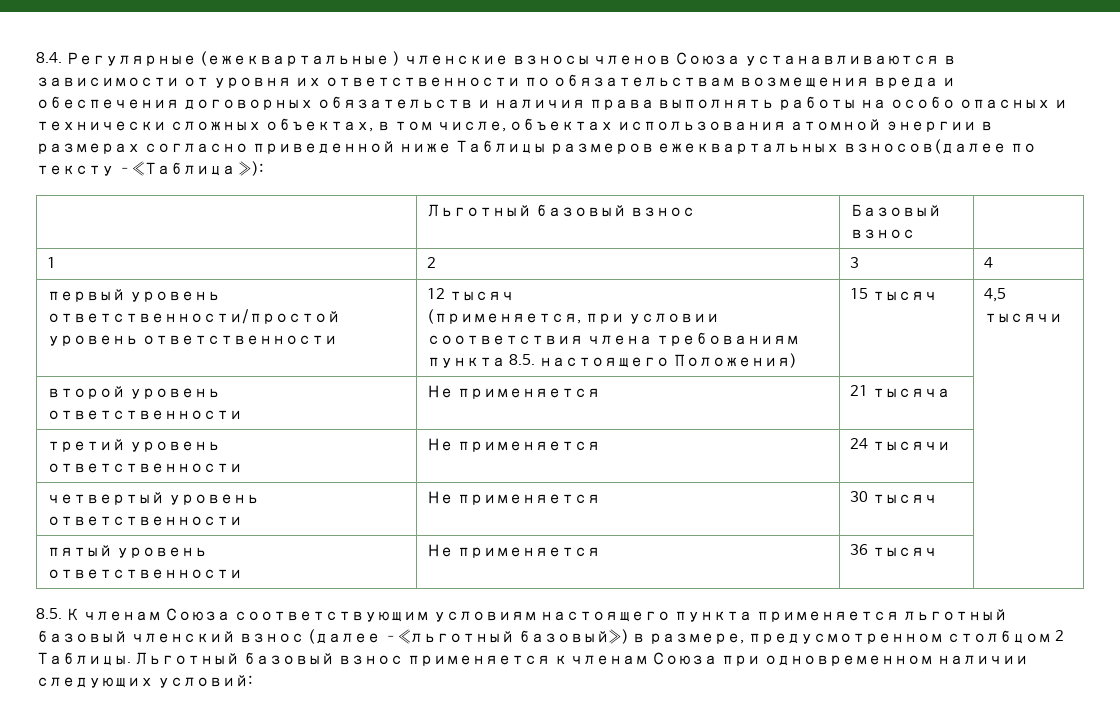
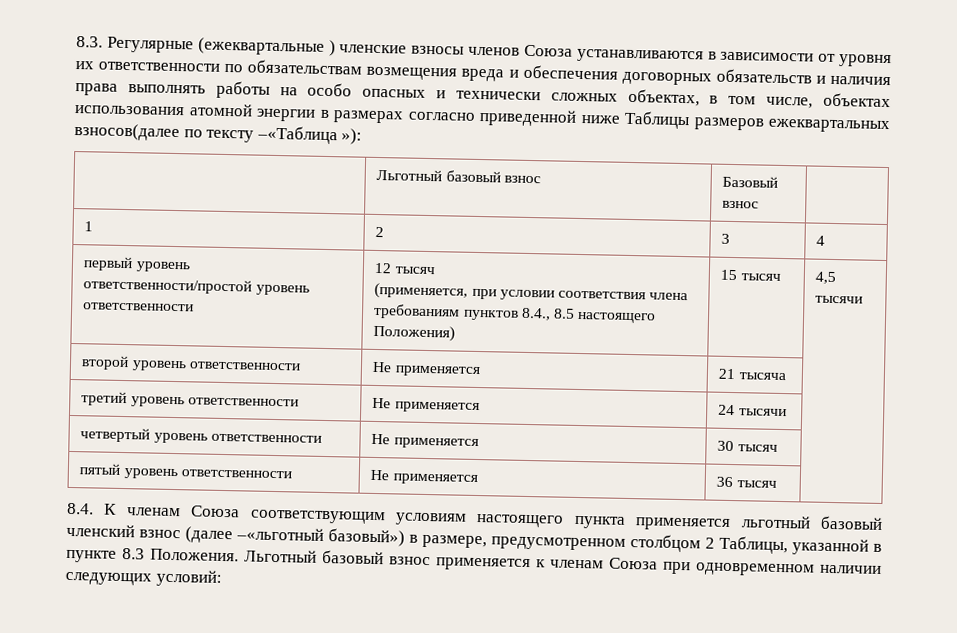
[36,52,62,63] 8.4. -> [76,36,103,48] 8.3.
[427,354,536,368] пункта 8.5. -> [462,307,575,321] пунктов 8.4., 8.5
[36,608,62,619] 8.5. -> [67,502,94,515] 8.4.
[36,652,131,666] Таблицы. -> [719,535,882,556] [66,548,239,563] Таблицы, указанной в пункте 8.3 Положения.

